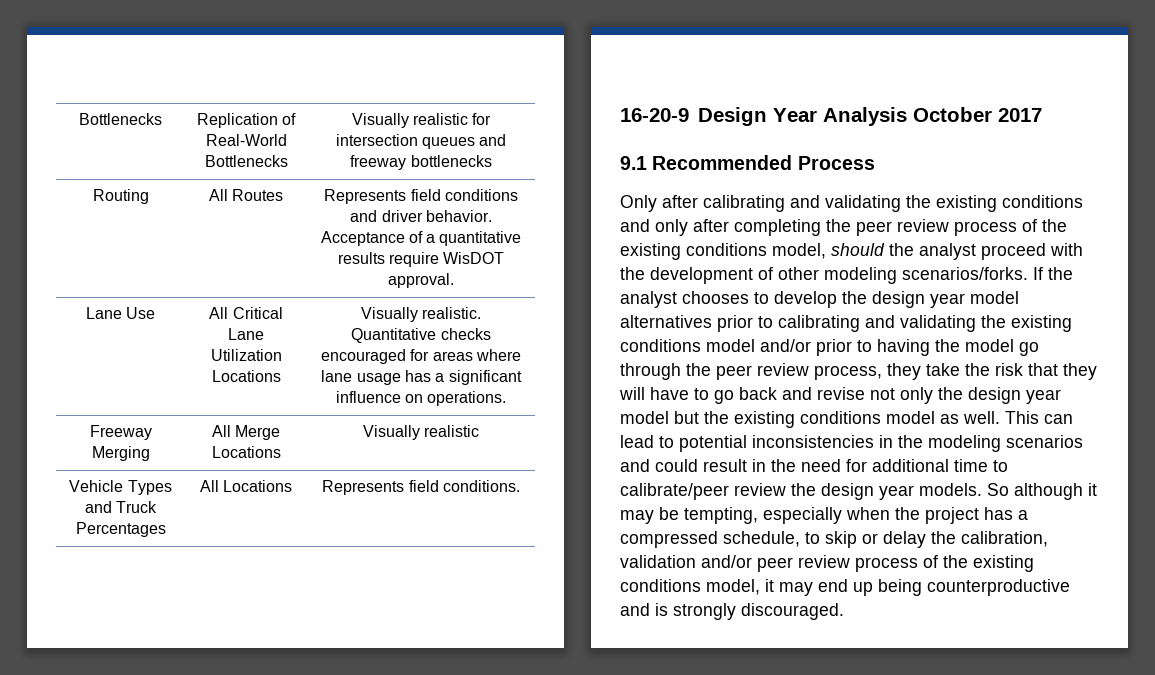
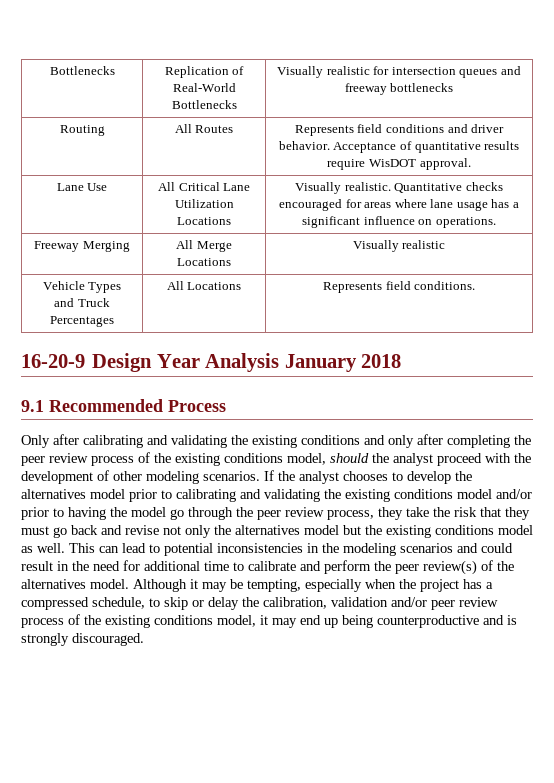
[426,234,436,243] a -> (412, 145) none
[912,107,1042,122] October 2017 -> [284,354,402,372] January 2018
[902,267,1028,280] scenarios/forks. -> [203,471,260,481] scenarios.
[872,291,1019,308] [620,315,712,328] design year model alternatives -> [21,489,125,499] alternatives model
[619,387,709,400] will have to -> [21,526,49,535] must
[968,387,1061,404] design year -> [235,525,300,535] alternatives
[620,483,1083,500] calibrate/peer review the design year models. So although -> [248,560,514,575] [21,579,187,592] calibrate and perform the peer review(s) of the alternatives model. Although

